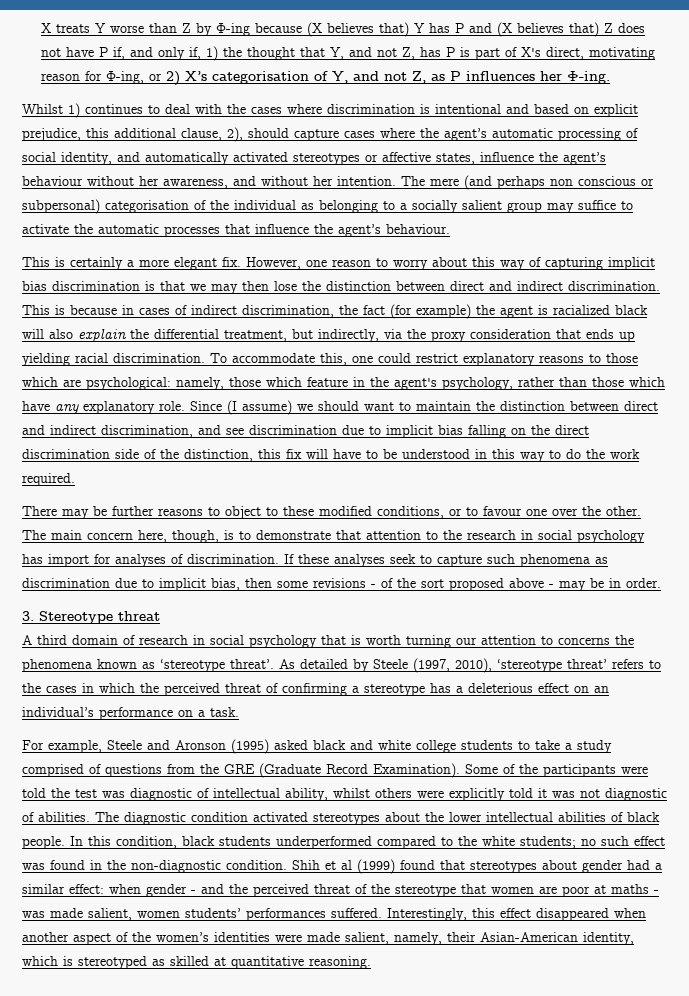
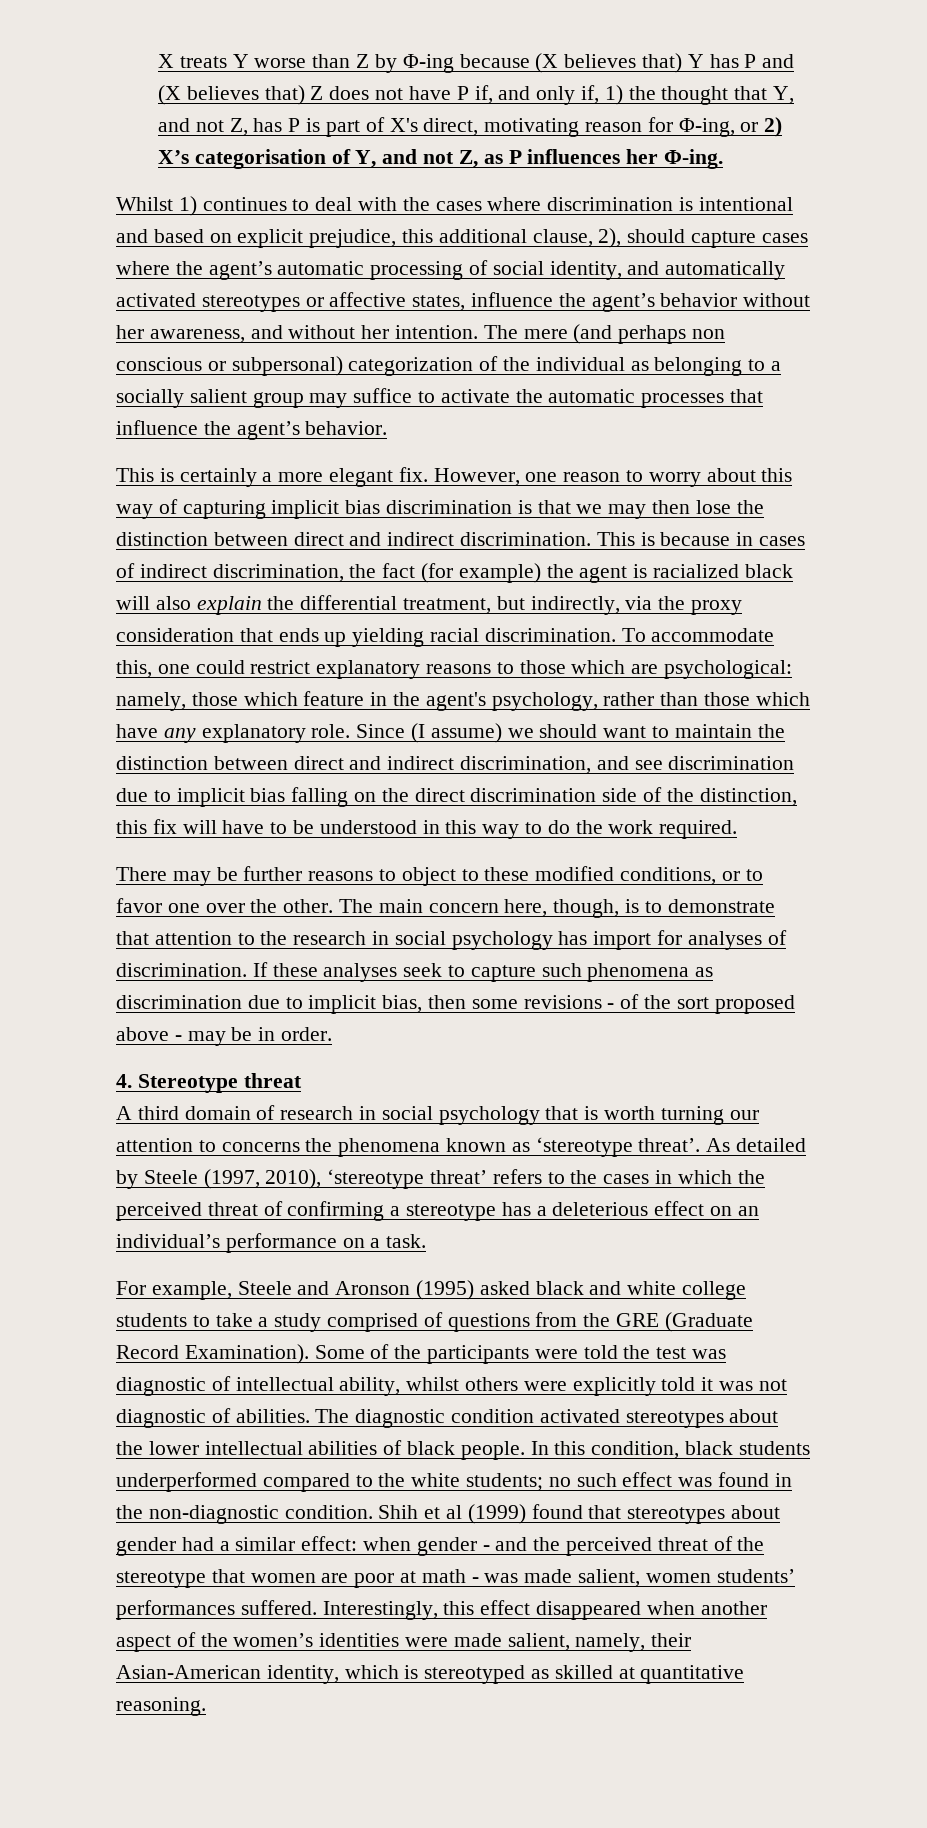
[22,176,83,186] behaviour -> [660,293,738,307] behavior
[105,200,189,213] categorisation -> [348,357,474,376] categorization
[386,224,450,234] behaviour. -> [305,421,388,435] behavior.
[483,506,522,516] favour -> [116,898,162,913] favor
[22,611,34,621] 3. -> [116,1074,132,1088] 4.
[611,884,649,894] maths -> [421,1569,466,1583] math

